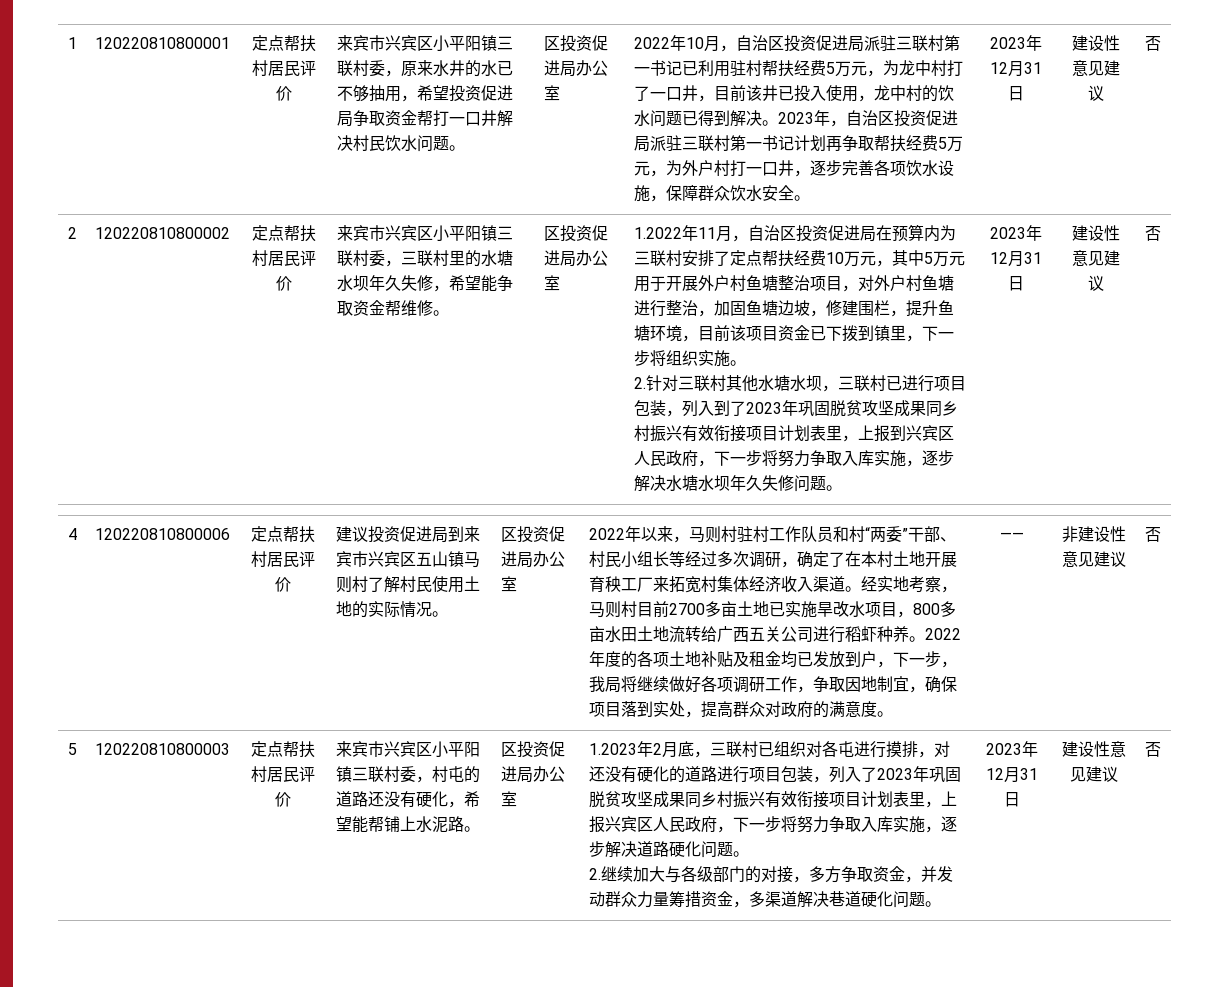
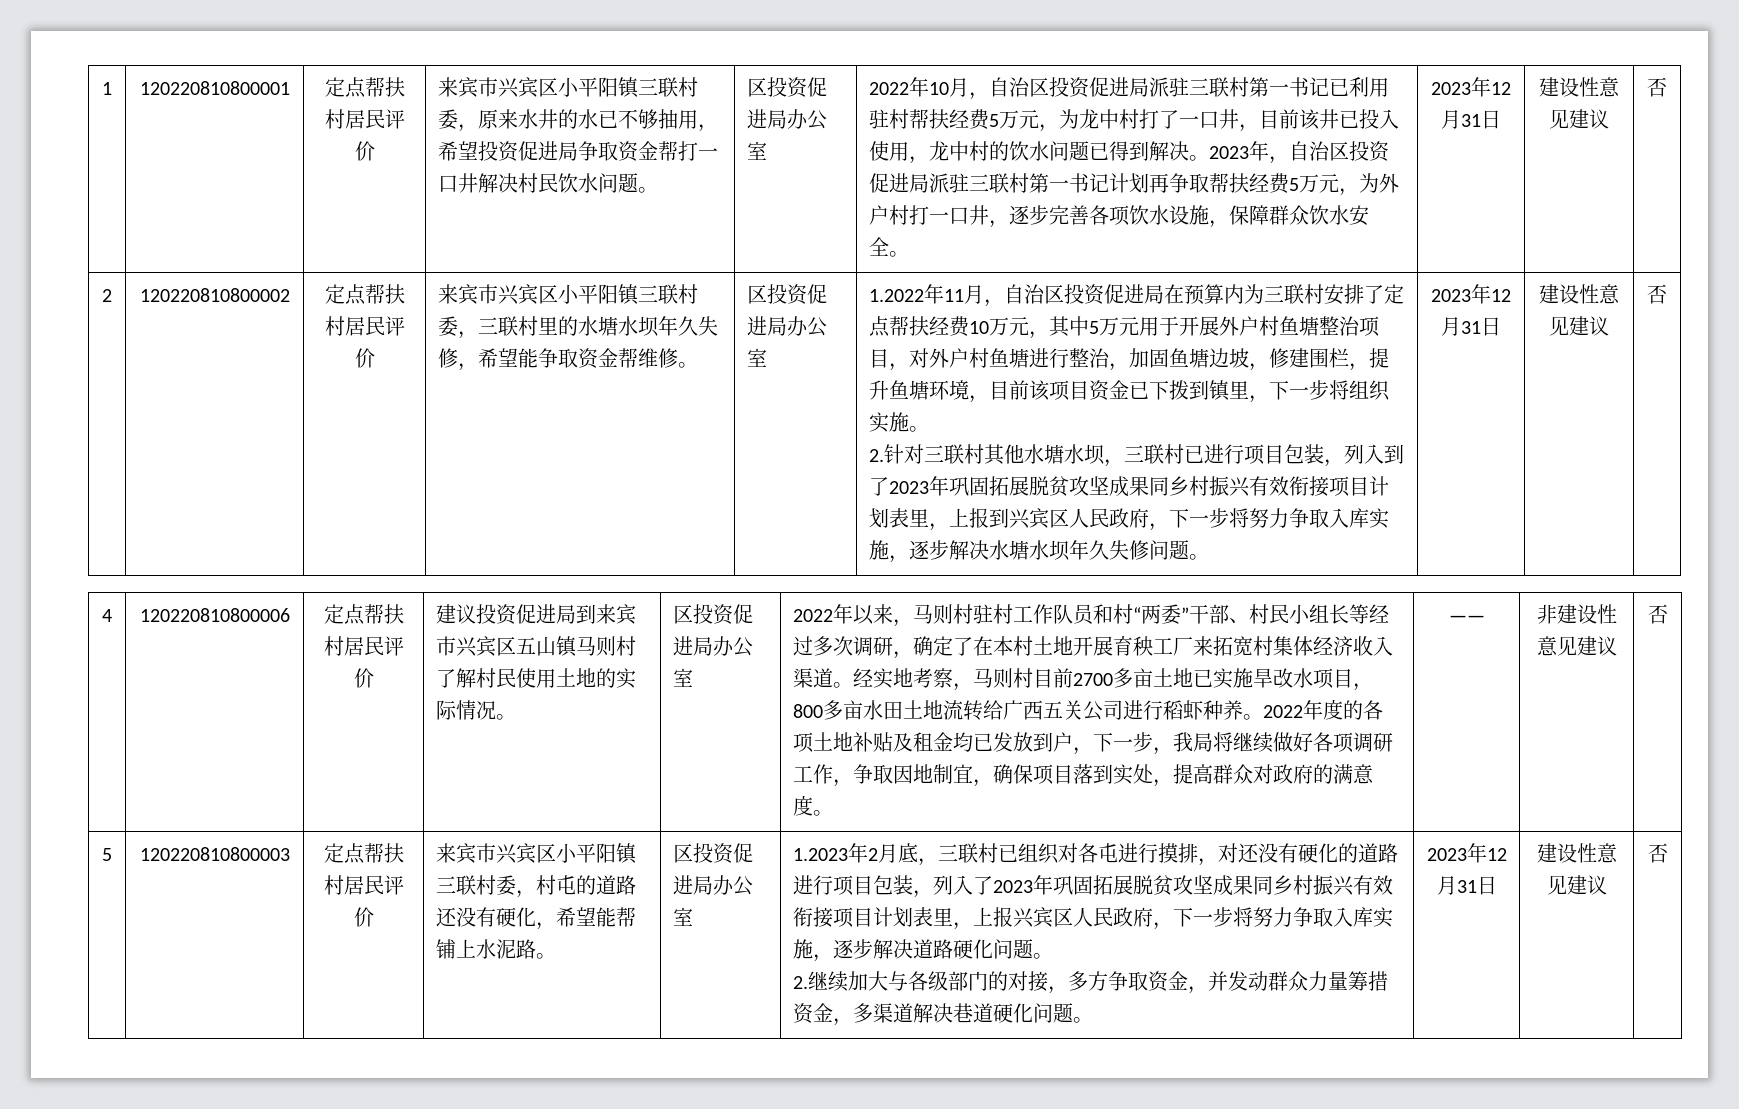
(830, 408) none -> [989,476,1030,496] 拓展
(961, 774) none -> [1093,875,1134,895] 拓展

